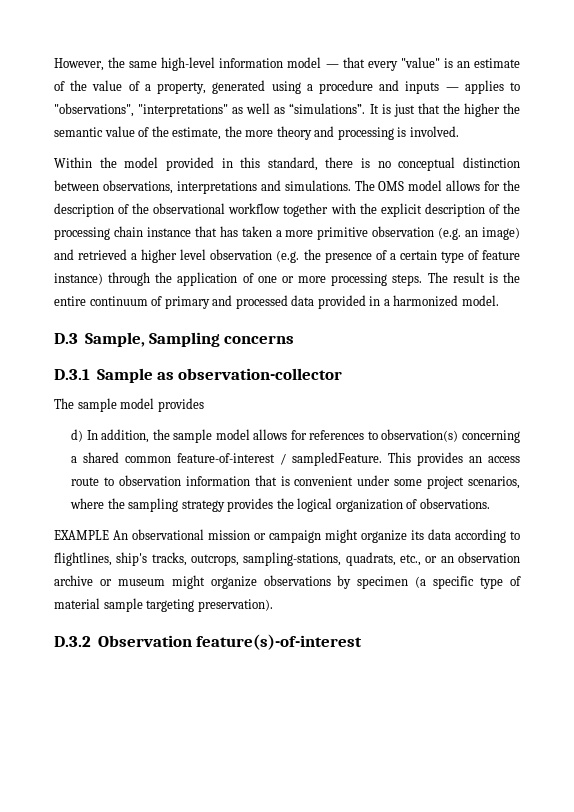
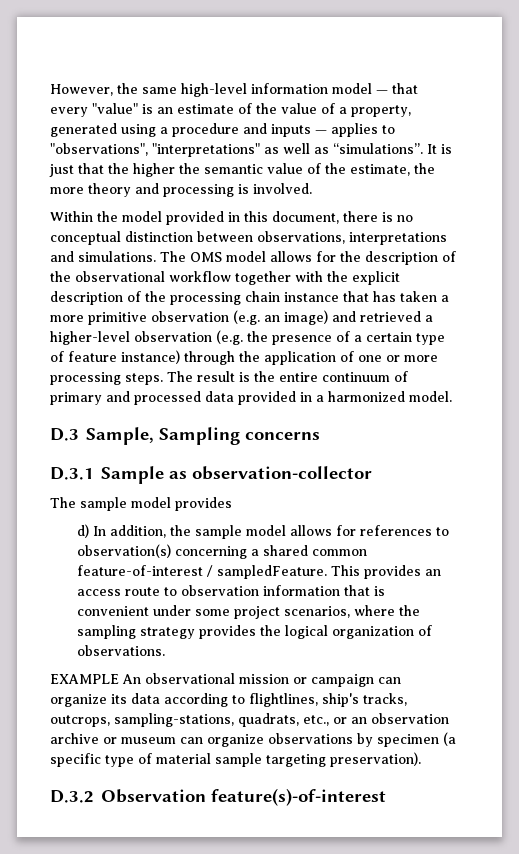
[267,157,318,171] standard, -> [272,211,339,224] document,
[141,249,207,263] higher level -> [50,331,130,345] higher-level
[325,529,358,543] might -> [378,677,401,684] can
[171,575,205,589] might -> [180,737,203,744] can

